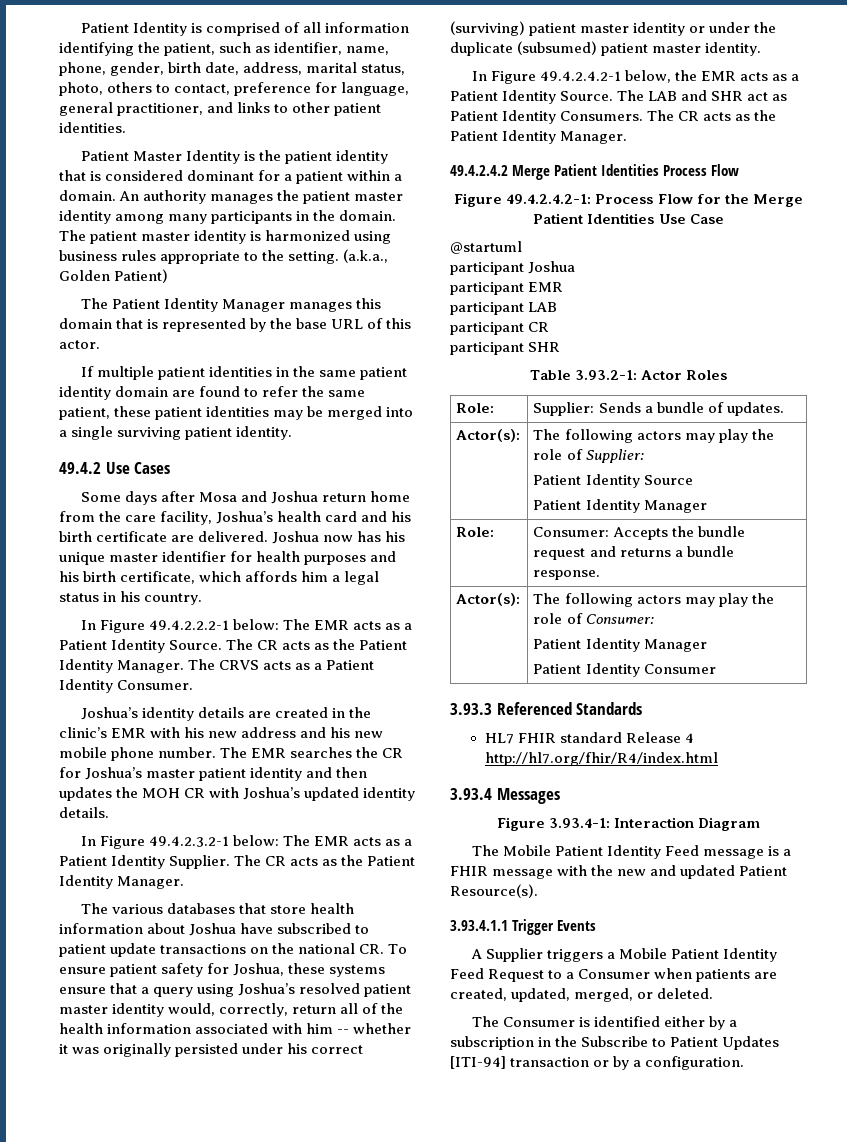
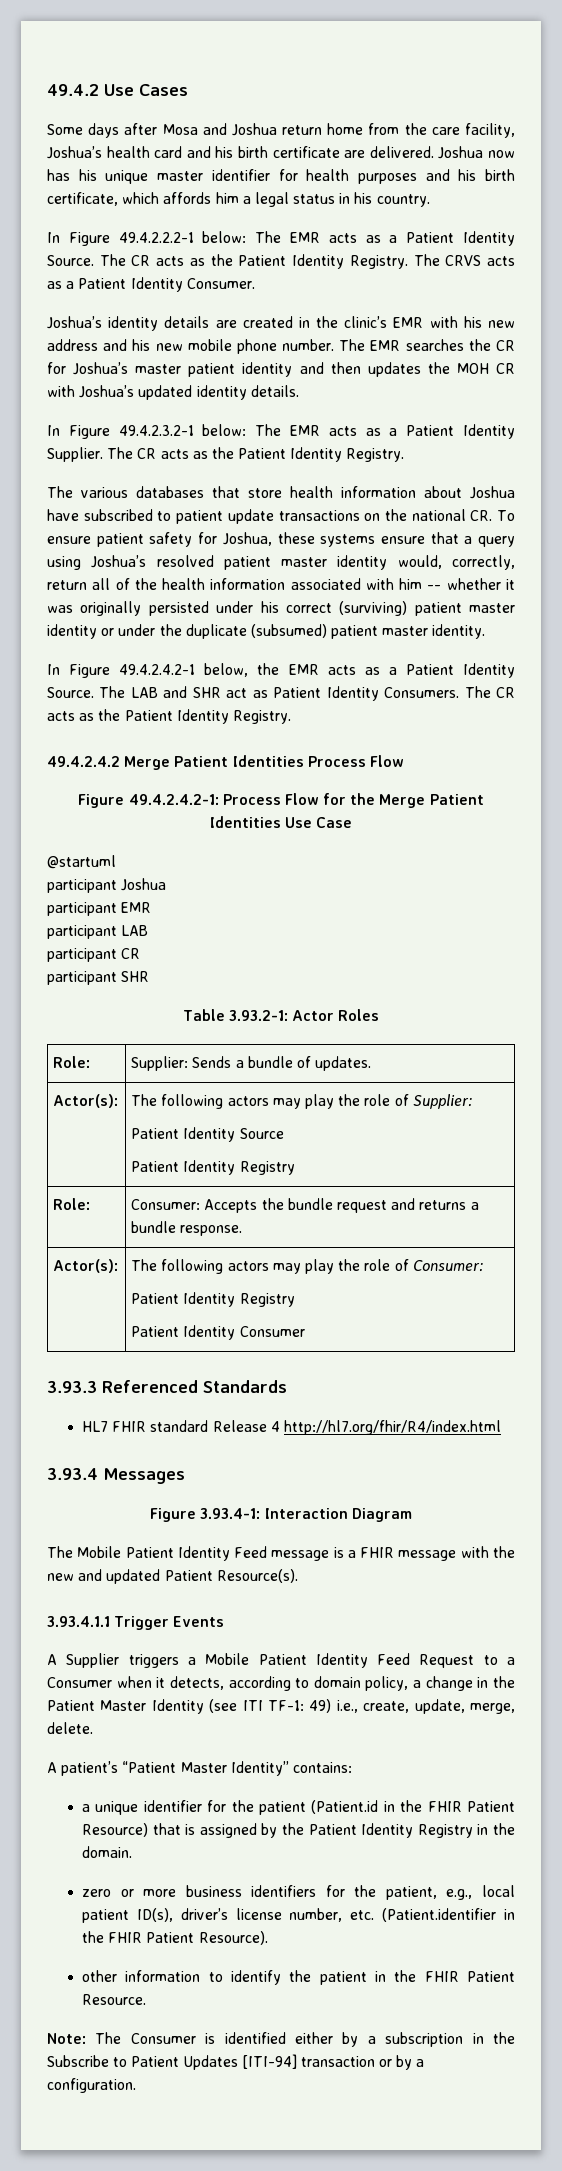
[80,22,409,36] [59,42,390,56] [59,62,406,76] [59,82,410,96] [59,102,382,116] [59,122,126,133] [80,150,388,164] [59,170,403,184] [59,190,404,204] [59,210,397,224] [59,230,392,244] [59,249,389,264] [59,269,169,283] [80,298,381,312] [59,318,412,332] [59,340,100,349] [80,366,408,380] [59,386,366,400] [59,406,414,420] [59,426,293,440] Patient Identity is comprised of all information identifying the patient, such as identifier, name, phone, gender, birth date, address, marital status, photo, others to contact, preference for language, general practitioner, and links to other patient identities. // Patient Master Identity is the patient identity that is considered dominant for a patient within a domain. An authority manages the patient master identity among many participants in the domain. The patient master identity is harmonized using business rules appropriate to the setting. (a.k.a., Golden Patient) // The Patient Identity Manager manages this domain that is represented by the base URL of this actor. // If multiple patient identities in the same patient identity domain are found to refer the same patient, these patient identities may be merged into a single surviving patient identity. // -> (47, 90) none
[117,660,185,673] Manager. -> [349,255,408,269] Registry.
[117,876,185,889] Manager. -> [346,448,405,462] Registry.
[560,131,628,144] Manager. -> [232,710,291,724] Registry.
[643,500,707,513] Manager -> [239,1161,295,1175] Registry
[643,639,707,652] Manager -> [239,1293,295,1307] Registry
[696,969,778,982] [450,988,714,1002] patients are created, updated, merged, or deleted. // -> [156,1676,515,1691] [47,1699,515,1714] [47,1722,93,1734] [47,1761,352,1776] [81,1800,515,1815] [81,1823,515,1838] [81,1846,132,1858] [81,1885,515,1900] [81,1908,515,1923] [81,1931,268,1945] [81,1970,515,1985] [81,1994,146,2005] [47,2033,86,2044] it detects, according to domain policy, a change in the Patient Master Identity (see ITI TF-1: 49) i.e., create, update, merge, delete. // A patient’s “Patient Master Identity” contains: // a unique identifier for the patient (Patient.id in the FHIR Patient Resource) that is assigned by the Patient Identity Registry in the domain. // zero or more business identifiers for the patient, e.g., local patient ID(s), driver’s license number, etc. (Patient.identifier in the FHIR Patient Resource). // other information to identify the patient in the FHIR Patient Resource. // Note:

